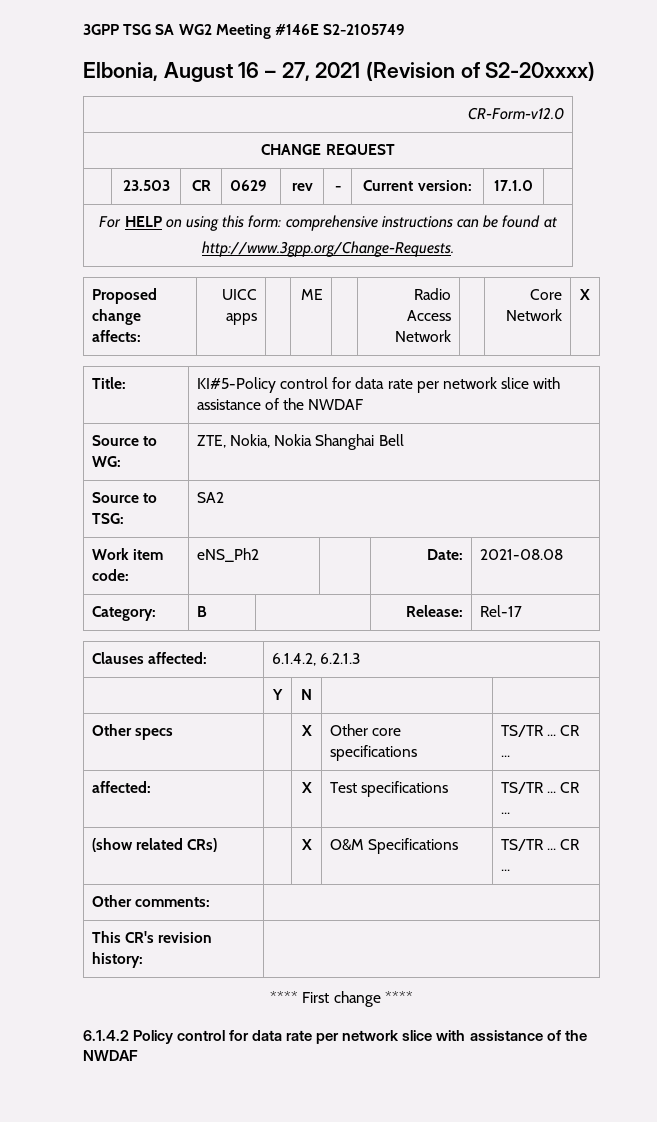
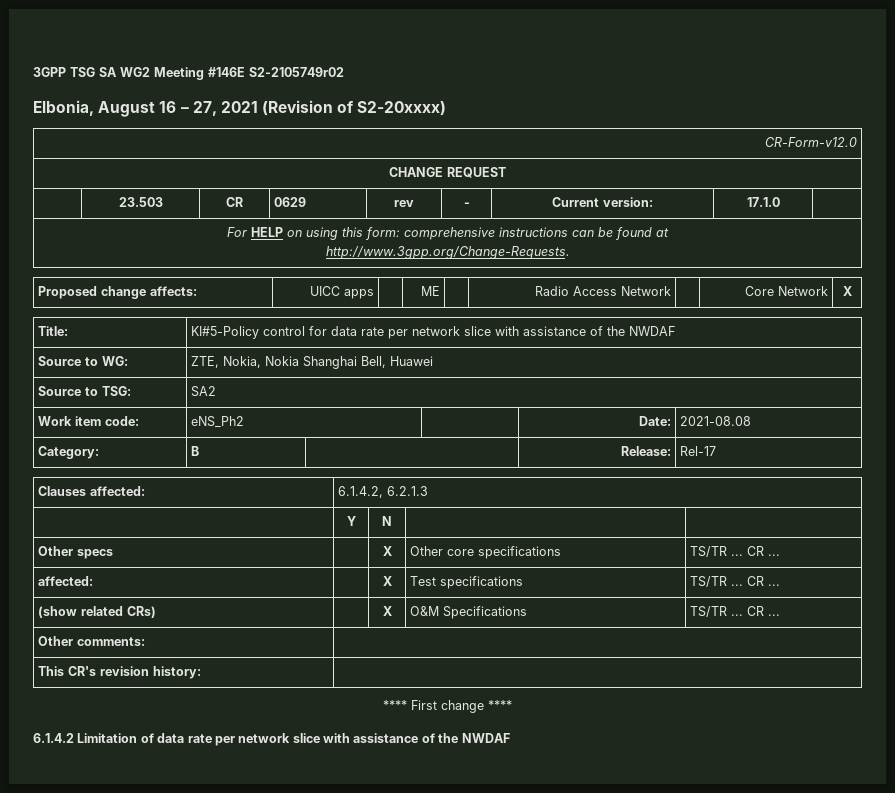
[323,24,406,35] S2-2105749 -> [249,67,344,77] S2-2105749r02
[378,434,404,446] Bell -> [361,356,434,368] Bell, Huawei
[133,1030,250,1044] Policy control for -> [77,733,154,743] Limitation of

